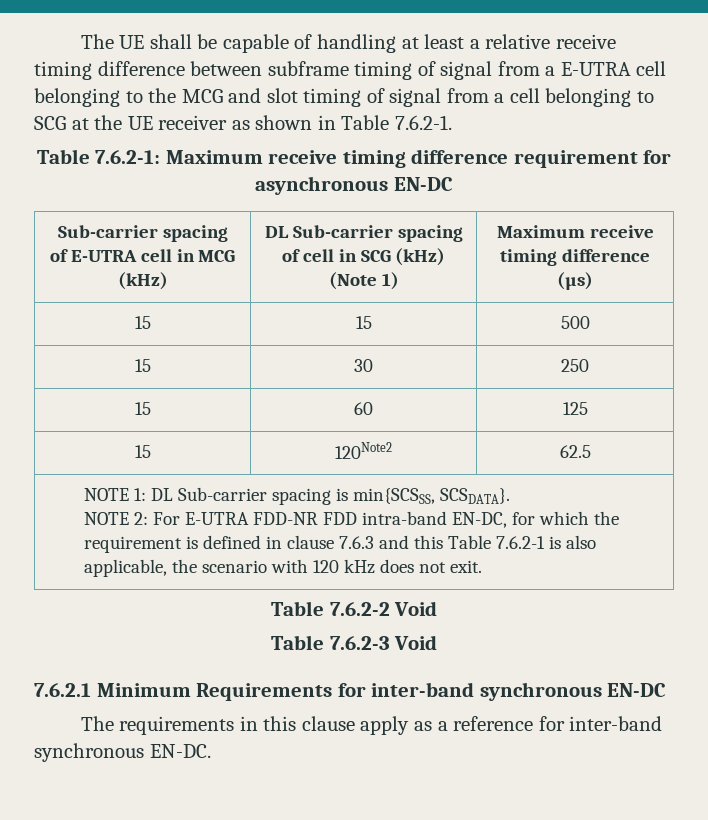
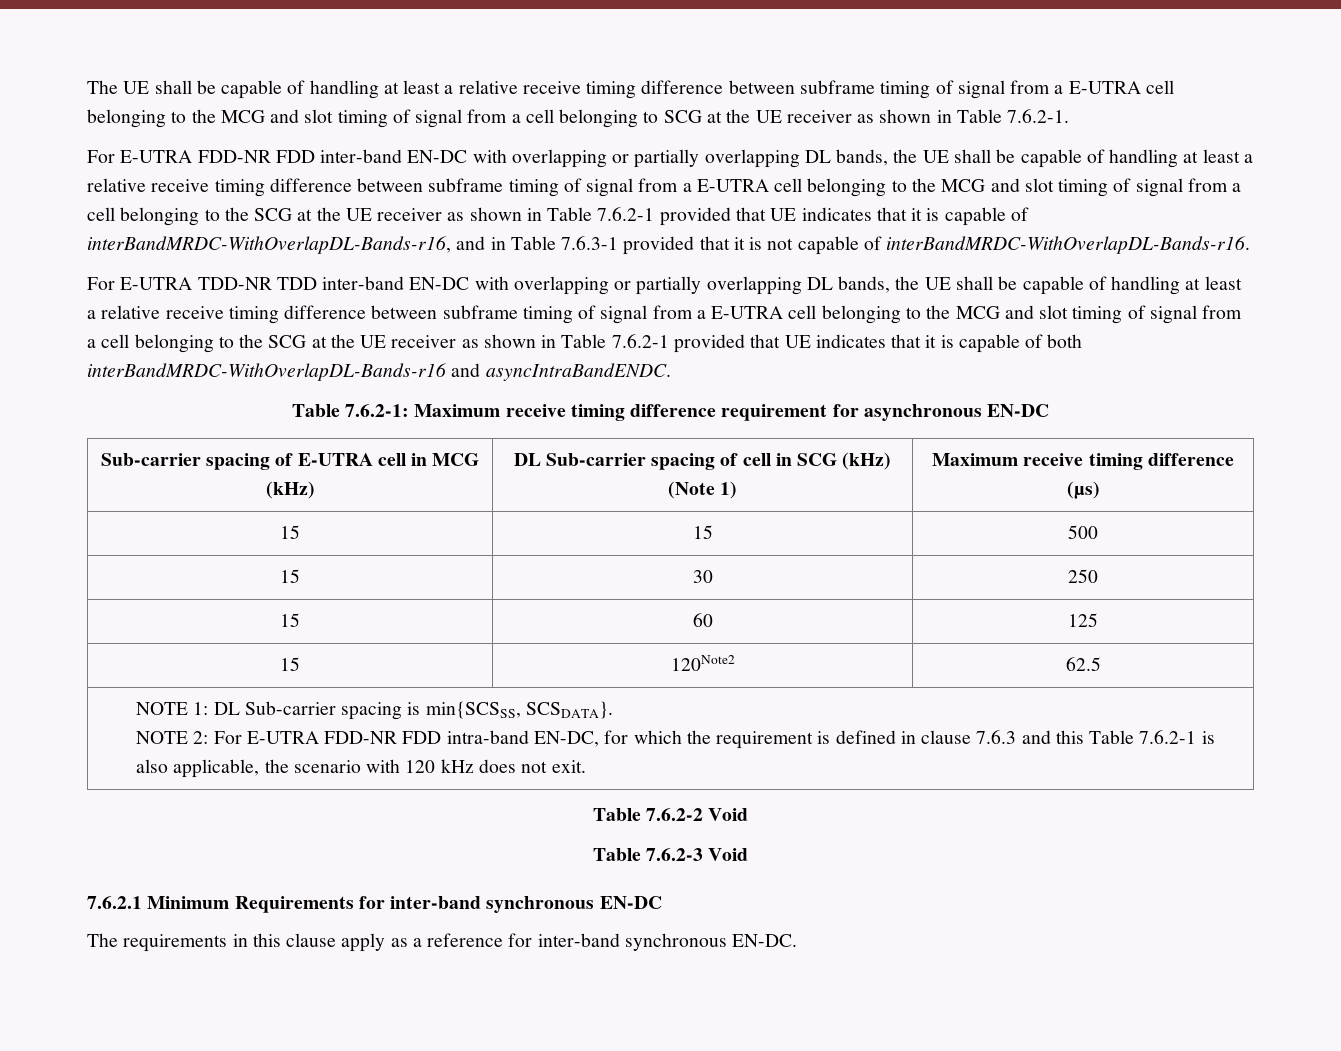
(452, 122) none -> [87,149,1253,168] [87,178,1242,197] [87,207,1029,226] [87,236,1251,255] [87,276,1242,295] [87,305,1243,324] [87,334,1083,353] [87,363,671,381] // For E-UTRA FDD-NR FDD inter-band EN-DC with overlapping or partially overlapping DL bands, the UE shall be capable of handling at least a relative receive timing difference between subframe timing of signal from a E-UTRA cell belonging to the MCG and slot timing of signal from a cell belonging to the SCG at the UE receiver as shown in Table 7.6.2-1 provided that UE indicates that it is capable of interBandMRDC-WithOverlapDL-Bands-r16, and in Table 7.6.3-1 provided that it is not capable of interBandMRDC-WithOverlapDL-Bands-r16. // For E-UTRA TDD-NR TDD inter-band EN-DC with overlapping or partially overlapping DL bands, the UE shall be capable of handling at least a relative receive timing difference between subframe timing of signal from a E-UTRA cell belonging to the MCG and slot timing of signal from a cell belonging to the SCG at the UE receiver as shown in Table 7.6.2-1 provided that UE indicates that it is capable of both interBandMRDC-WithOverlapDL-Bands-r16 and asyncIntraBandENDC.

